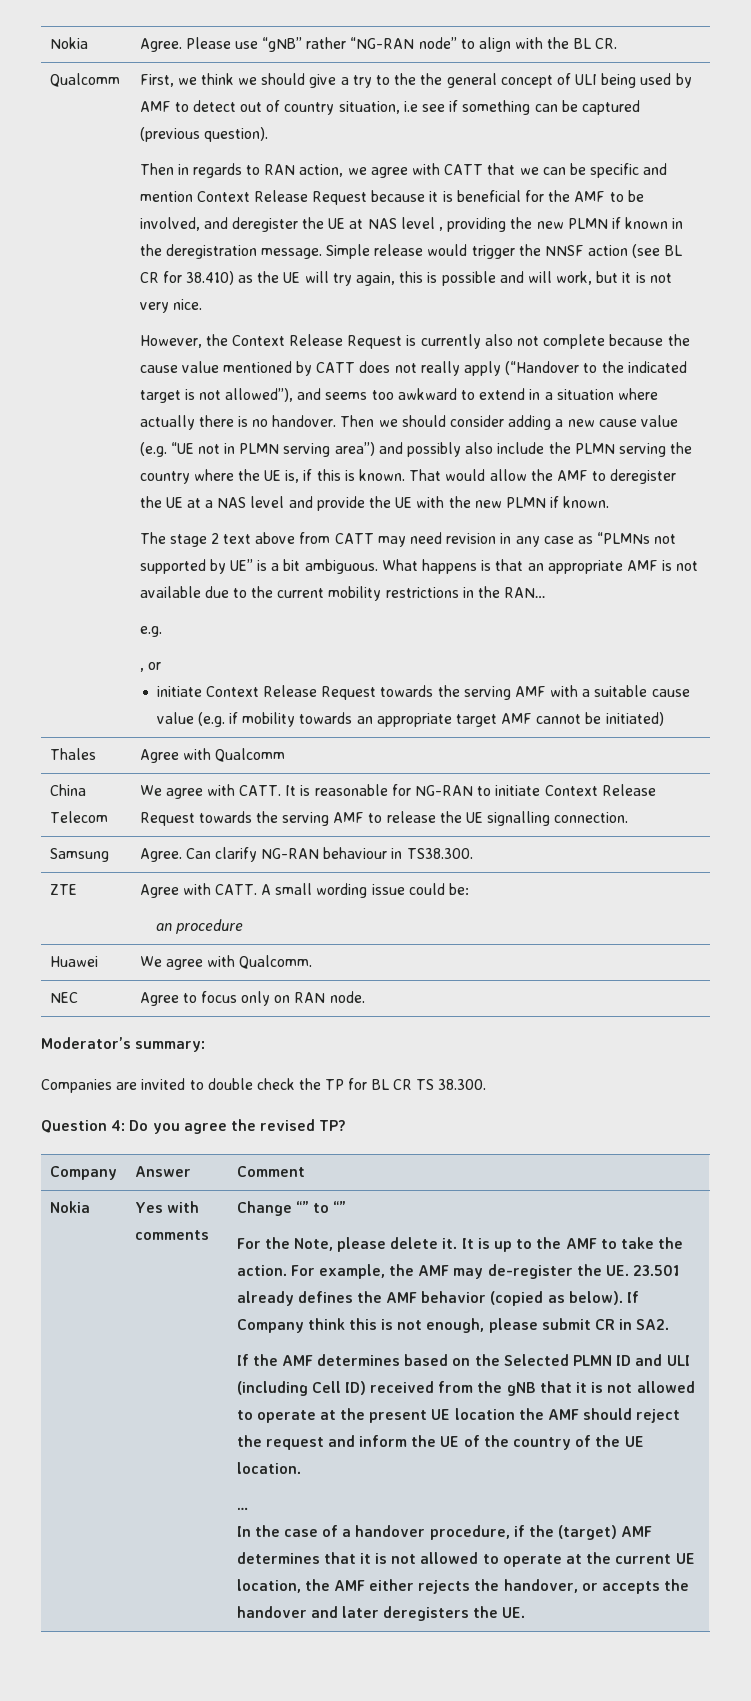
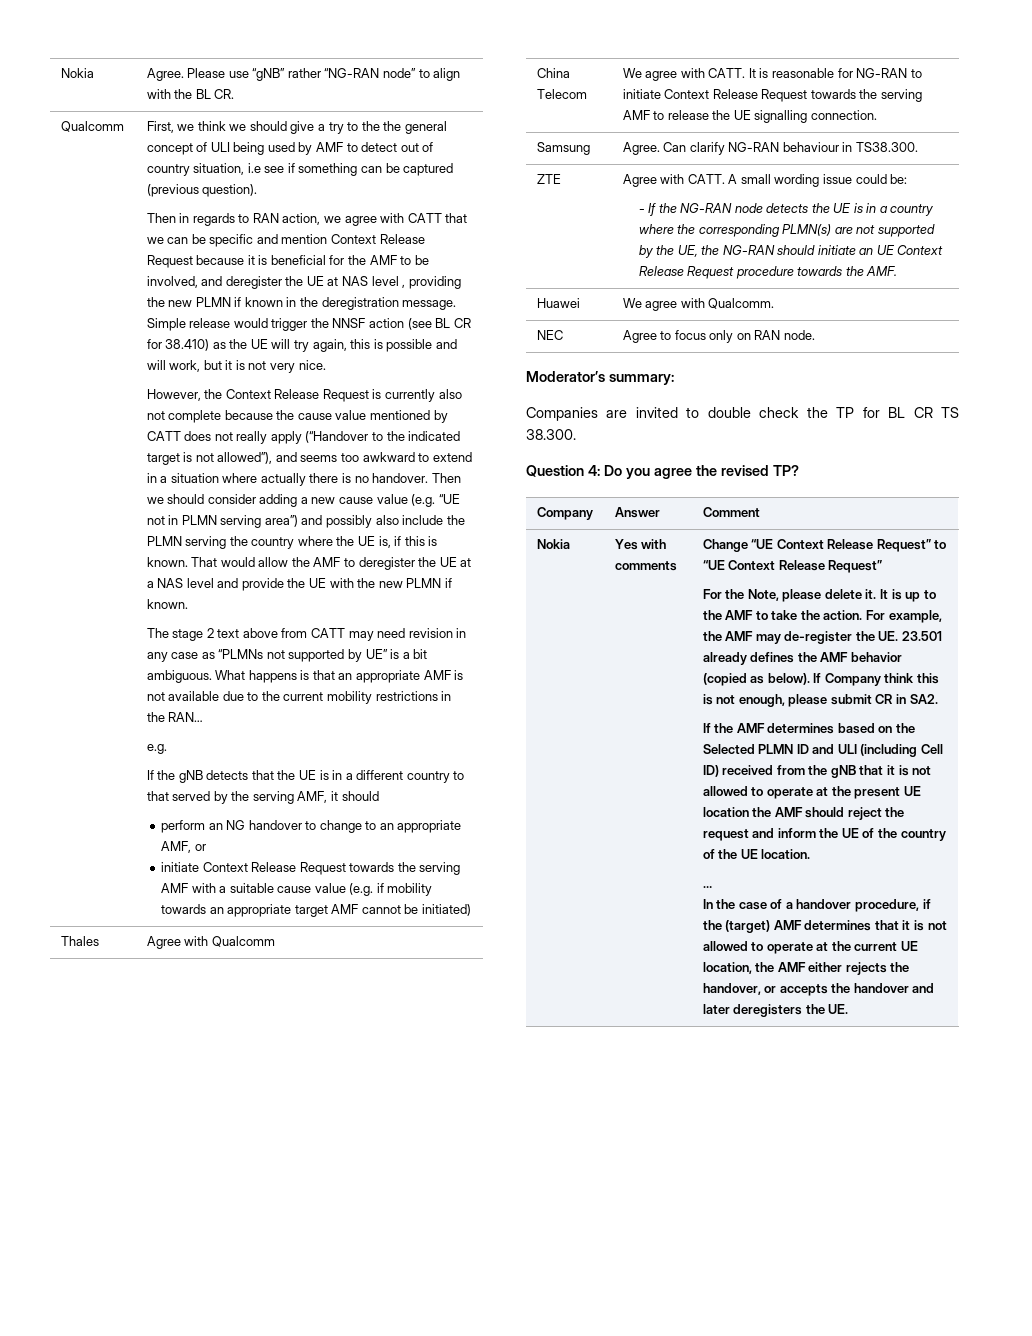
[139,668,144,672] , -> [146,770,465,783] [146,791,379,804] [161,820,462,833] [161,841,192,853] If the gNB detects that the UE is in a different country to that served by the serving AMF, it should // perform an NG handover to change to an appropriate AMF,
[155,919,243,934] an procedure -> [638,203,934,216] [638,224,935,237] [638,245,944,258] [638,266,898,279] - If the NG-RAN node detects the UE is in a country where the corresponding PLMN(s) are not supported by the UE, the NG-RAN should initiate an UE Context Release Request procedure towards the AMF.
[295,1201,347,1213] “” to “” -> [751,539,947,552] [702,560,883,573] “UE Context Release Request” to “UE Context Release Request”

